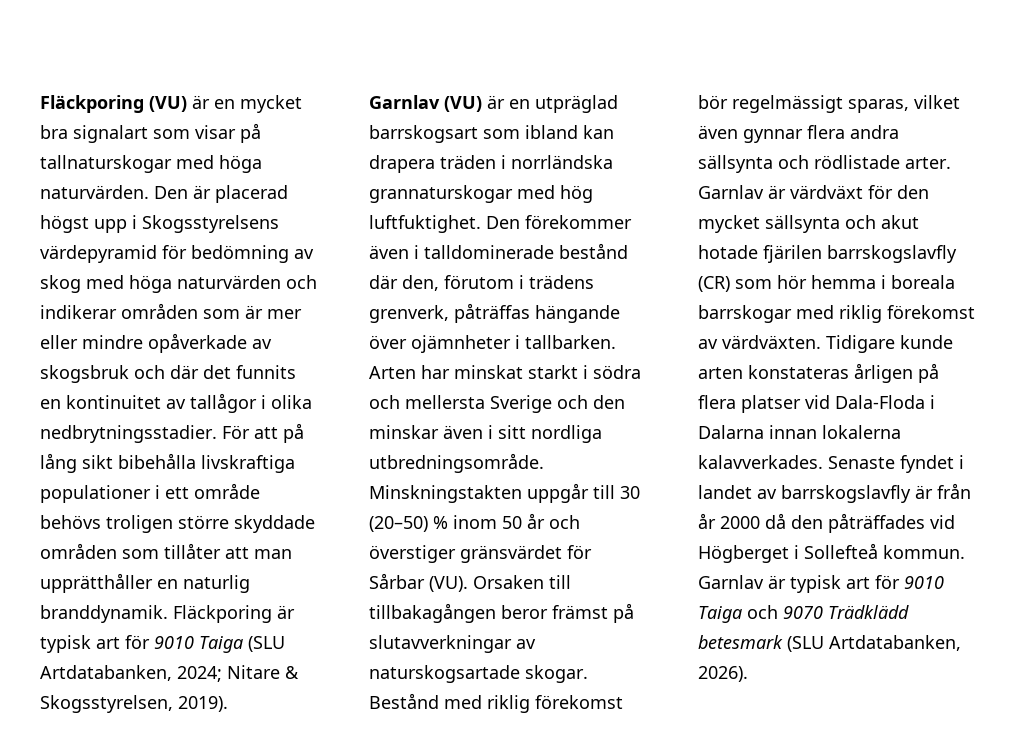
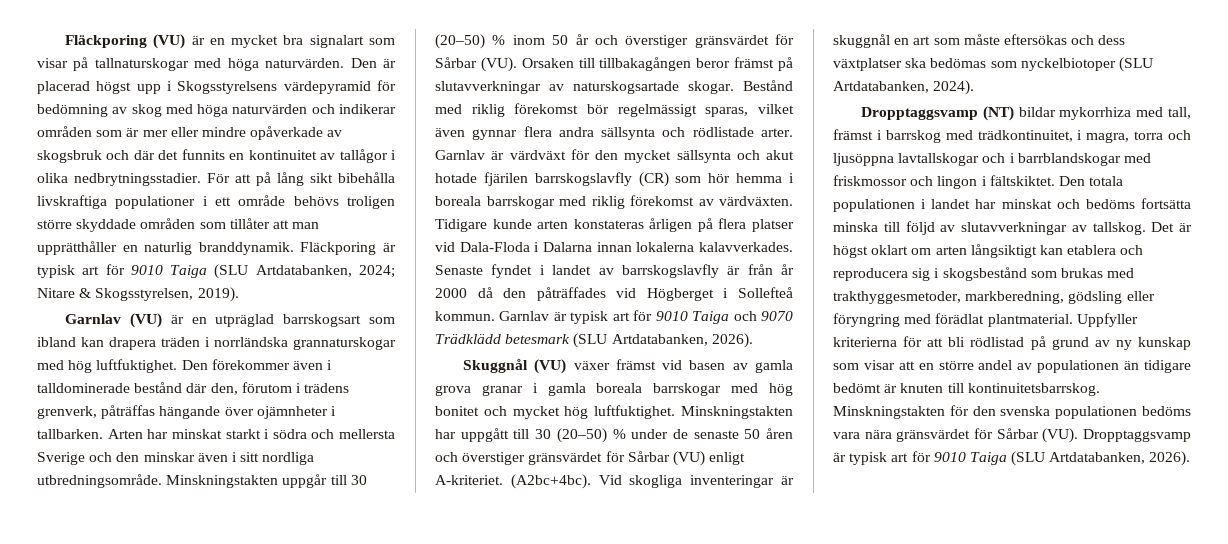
(748, 674) none -> [463,359,793,374] [435,383,793,396] [435,405,793,419] [435,428,793,443] [435,451,746,466] [435,474,794,489] [833,34,1126,48] [833,57,1153,72] [833,80,975,95] [861,106,1191,121] [833,129,1191,143] [833,153,1151,166] [833,175,1124,189] [833,198,1191,212] [833,221,1192,235] [833,244,1144,258] [833,267,1135,281] [833,291,1155,304] [833,313,1138,327] [833,336,1191,350] [833,360,1191,373] [833,383,1100,396] [833,405,1191,419] [833,428,1191,443] [833,451,1191,466] // Skuggnål (VU) växer främst vid basen av gamla grova granar i gamla boreala barrskogar med hög bonitet och mycket hög luftfuktighet. Minskningstakten har uppgått till 30 (20–50) % under de senaste 50 åren och överstiger gränsvärdet för Sårbar (VU) enligt A-kriteriet. (A2bc+4bc). Vid skogliga inventeringar är skuggnål en art som måste eftersökas och dess växtplatser ska bedömas som nyckelbiotoper (SLU Artdatabanken, 2024). // Dropptaggsvamp (NT) bildar mykorrhiza med tall, främst i barrskog med trädkontinuitet, i magra, torra och ljusöppna lavtallskogar och i barrblandskogar med friskmossor och lingon i fältskiktet. Den totala populationen i landet har minskat och bedöms fortsätta minska till följd av slutavverkningar av tallskog. Det är högst oklart om arten långsiktigt kan etablera och reproducera sig i skogsbestånd som brukas med trakthyggesmetoder, markberedning, gödsling eller föryngring med förädlat plantmaterial. Uppfyller kriterierna för att bli rödlistad på grund av ny kunskap som visar att en större andel av populationen än tidigare bedömt är knuten till kontinuitetsbarrskog. Minskningstakten för den svenska populationen bedöms vara nära gränsvärdet för Sårbar (VU). Dropptaggsvamp är typisk art för 9010 Taiga (SLU Artdatabanken, 2026).

